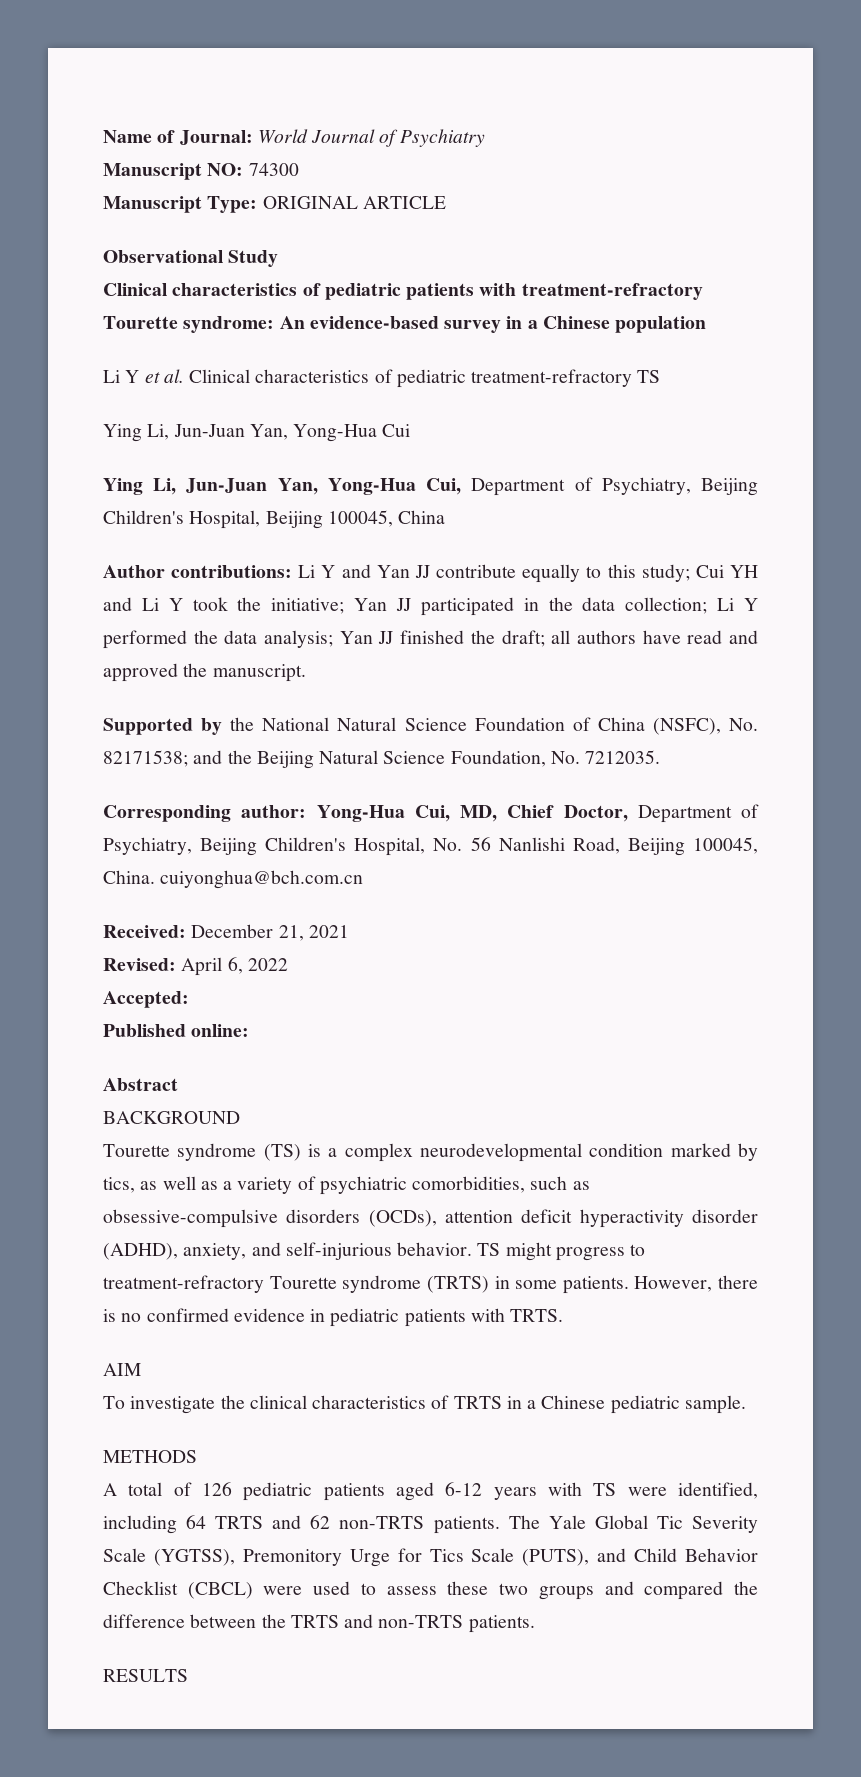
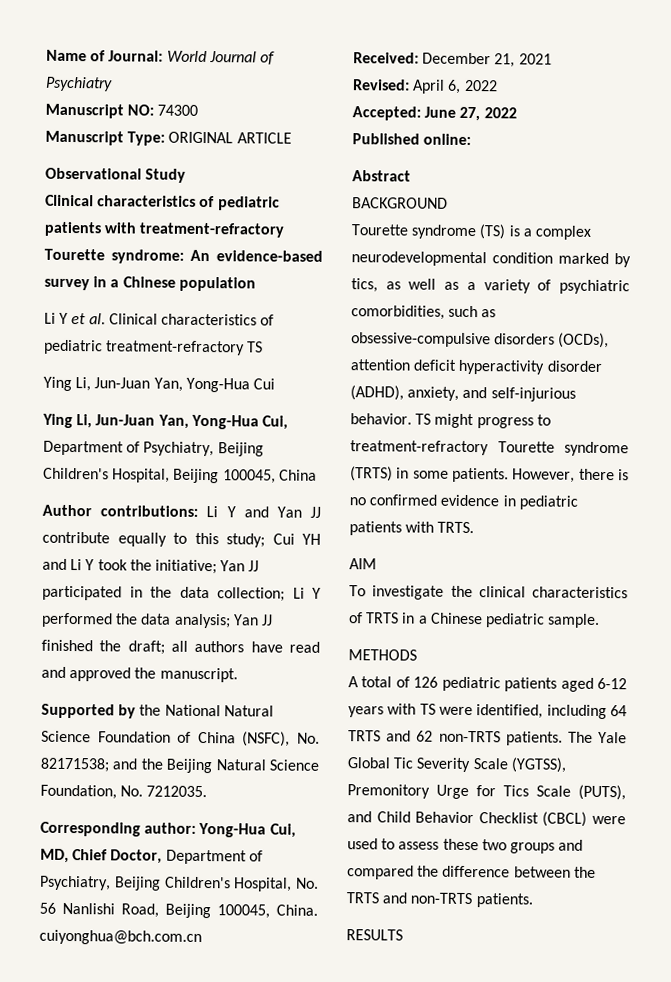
(189, 999) none -> [424,106,517,122] June 27, 2022

